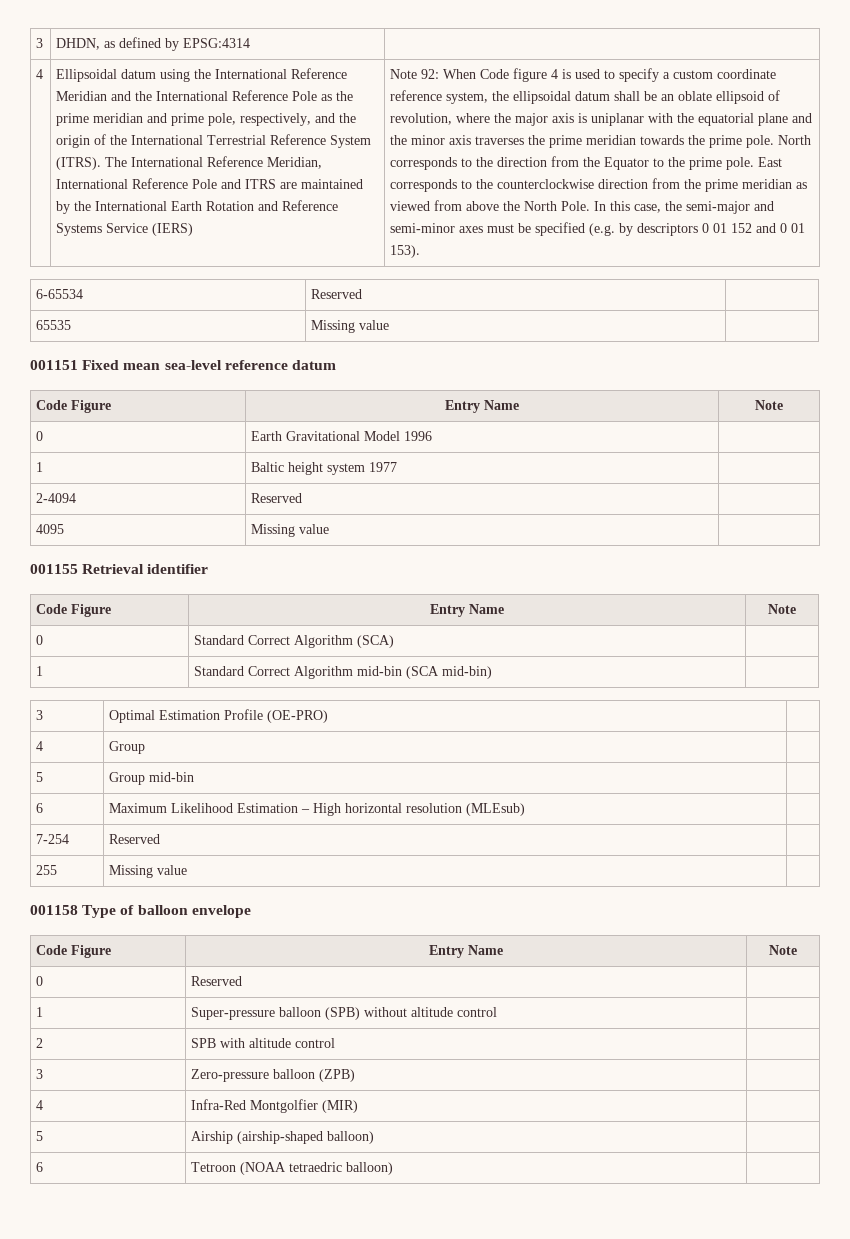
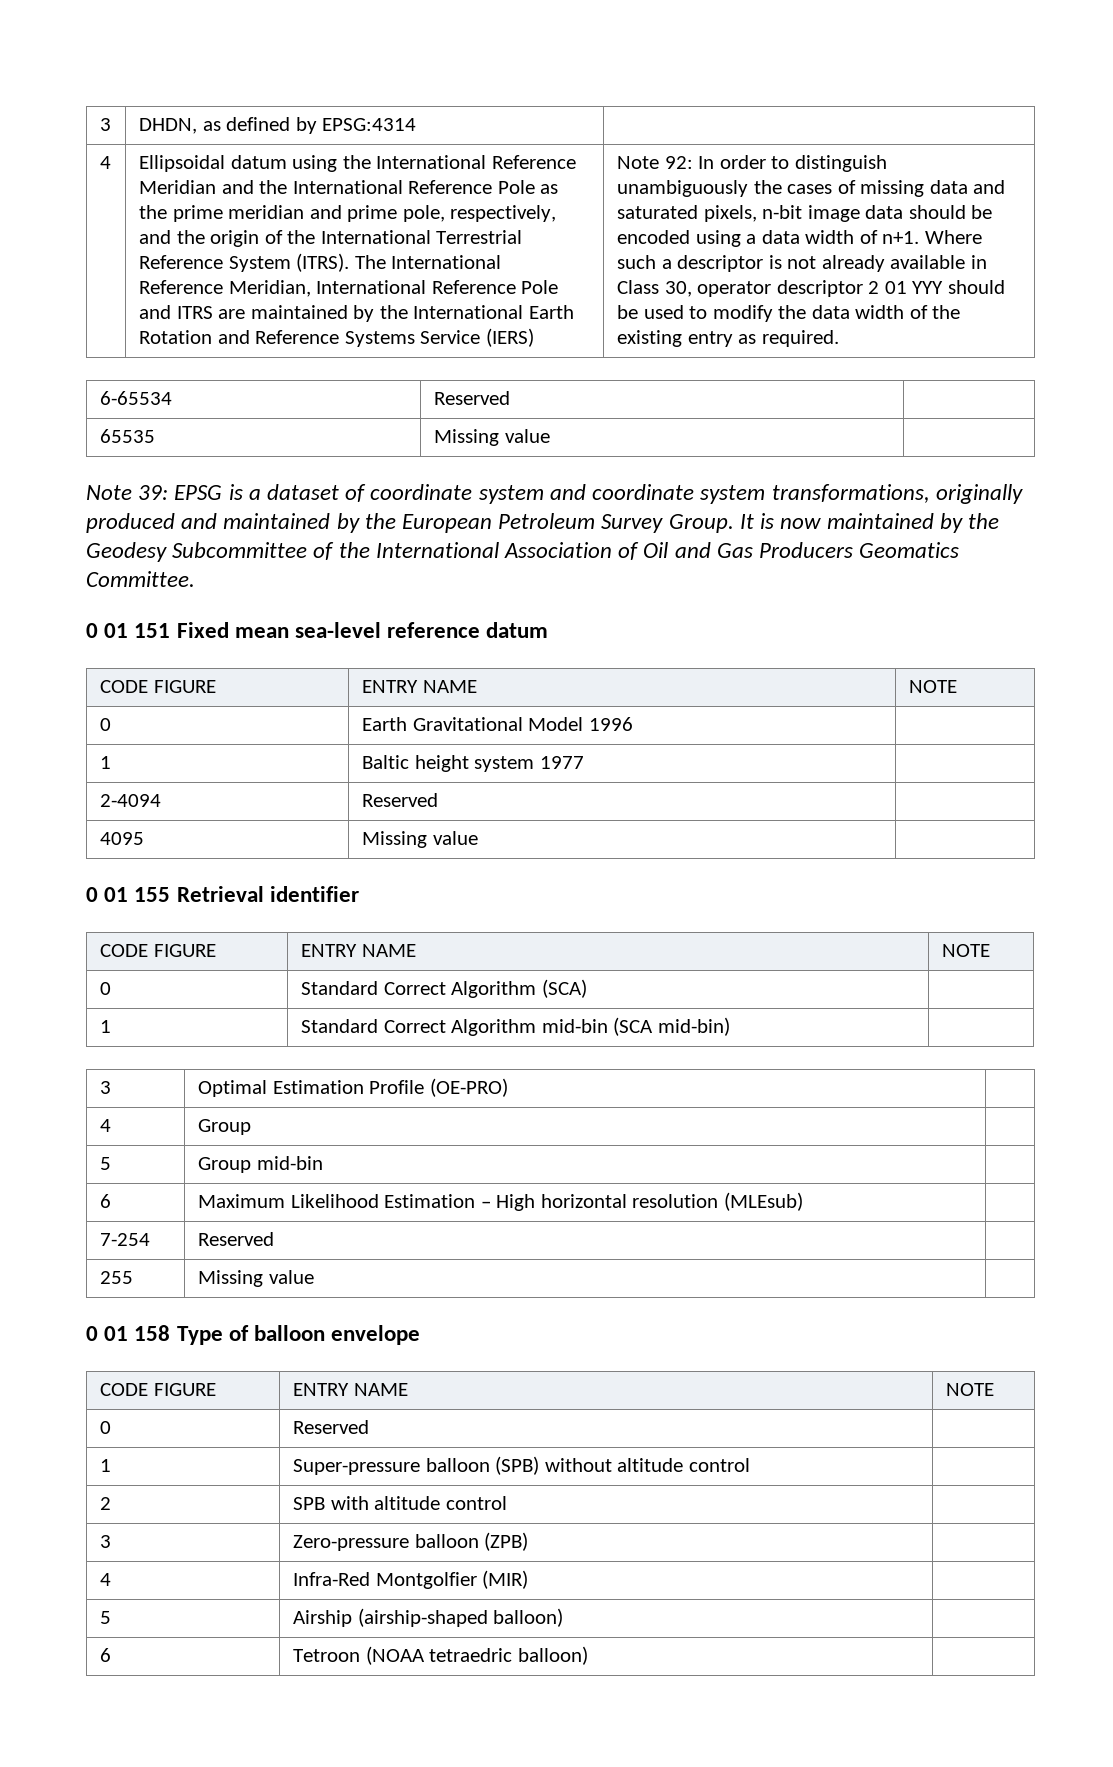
[443,68,777,82] [390,90,781,104] [390,113,813,126] [390,135,812,148] [390,156,783,170] [390,178,808,192] [390,200,775,214] [390,222,806,236] [390,245,421,258] When Code figure 4 is used to specify a custom coordinate reference system, the ellipsoidal datum shall be an oblate ellipsoid of revolution, where the major axis is uniplanar with the equatorial plane and the minor axis traverses the prime meridian towards the prime pole. North corresponds to the direction from the Equator to the prime pole. East corresponds to the counterclockwise direction from the prime meridian as viewed from above the North Pole. In this case, the semi-major and semi-minor axes must be specified (e.g. by descriptors 0 01 152 and 0 01 153). -> [698,155,887,172] [616,180,1006,197] [616,205,993,222] [616,230,982,247] [616,255,987,272] [616,280,1005,297] [616,305,961,322] [616,330,839,347] In order to distinguish unambiguously the cases of missing data and saturated pixels, n-bit image data should be encoded using a data width of n+1. Where such a descriptor is not already available in Class 30, operator descriptor 2 01 YYY should be used to modify the data width of the existing entry as required.
[30,360,78,370] 001151 -> [86,484,1023,504] [86,513,999,533] [86,542,960,562] [86,571,195,587] [86,623,171,638] Note 39: EPSG is a dataset of coordinate system and coordinate system transformations, originally produced and maintained by the European Petroleum Survey Group. It is now maintained by the Geodesy Subcommittee of the International Association of Oil and Gas Producers Geomatics Committee. // 0 01 151
[36,400,112,413] [445,400,519,413] [755,400,783,410] Code Figure | Entry Name | Note -> [99,680,216,693] [361,680,477,693] [908,680,957,693] CODE FIGURE | ENTRY NAME | NOTE
[30,564,78,574] 001155 -> [86,887,171,902] 0 01 155
[36,604,112,617] [430,604,504,617] [768,604,796,614] Code Figure | Entry Name | Note -> [99,944,216,957] [300,944,416,957] [941,944,990,957] CODE FIGURE | ENTRY NAME | NOTE
[30,905,78,915] 001158 -> [86,1325,171,1341] 0 01 158
[36,945,112,958] [429,945,503,958] [769,945,797,955] Code Figure | Entry Name | Note -> [99,1383,216,1396] [292,1383,408,1396] [945,1383,994,1396] CODE FIGURE | ENTRY NAME | NOTE

